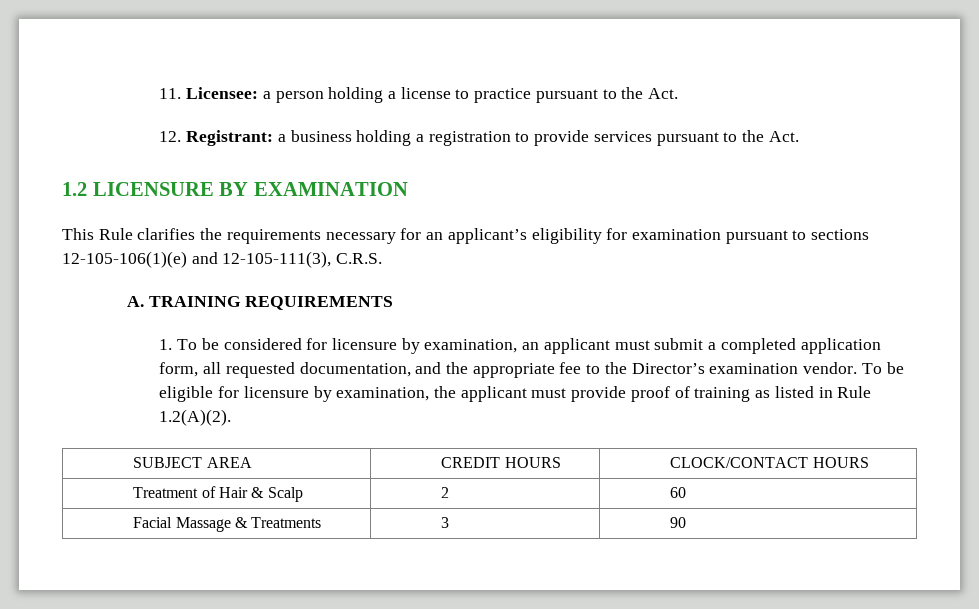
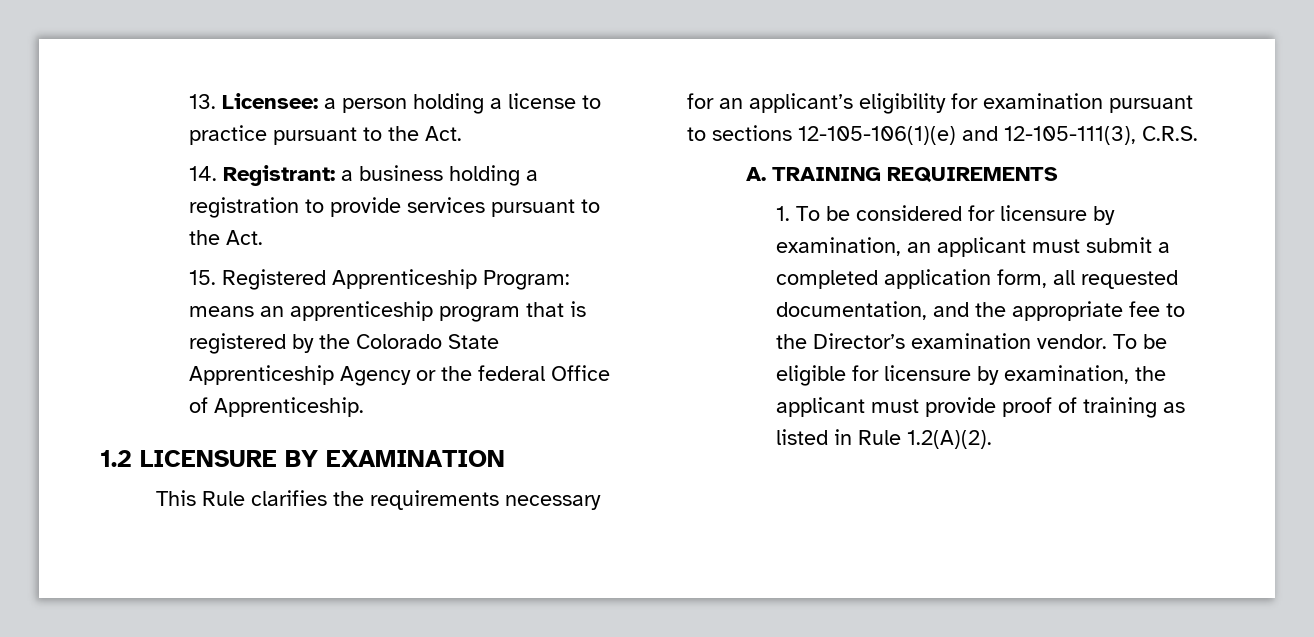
[159,88,182,99] 11. -> [188,94,216,109] 13.
[159,131,182,142] 12. -> [188,166,217,181] 14.
(799, 136) none -> [188,269,570,290] [188,301,586,322] [188,333,499,354] [188,365,610,386] [188,397,364,417] // 15. Registered Apprenticeship Program: means an apprenticeship program that is registered by the Colorado State Apprenticeship Agency or the federal Office of Apprenticeship.
[133,457,252,468] [441,457,561,468] [670,457,869,468] [133,486,303,502] [441,487,450,498] [670,487,687,498] [133,517,322,532] [441,517,450,528] [670,517,687,528] // SUBJECT AREA | CREDIT HOURS | CLOCK/CONTACT HOURS // Treatment of Hair & Scalp | 2 | 60 // Facial Massage & Treatments | 3 | 90 -> (992, 439) none

